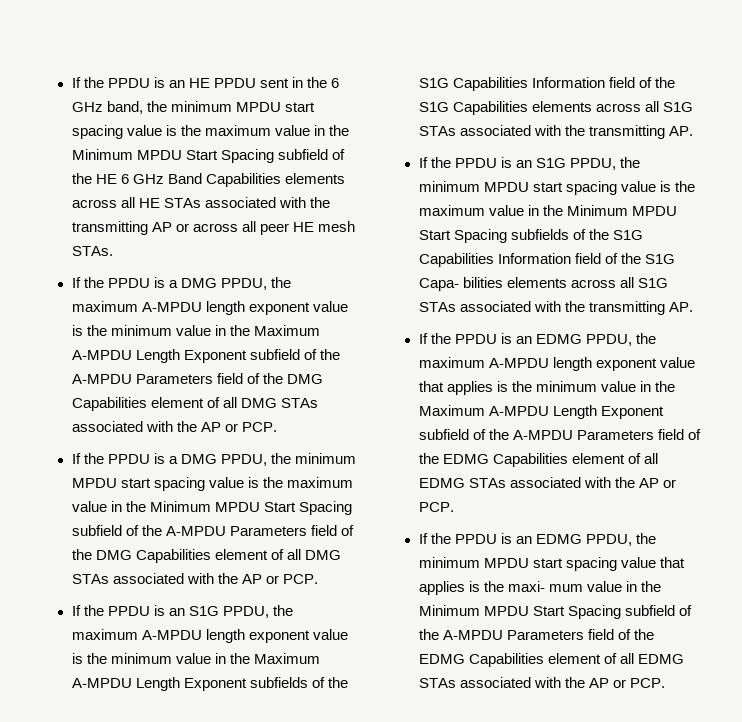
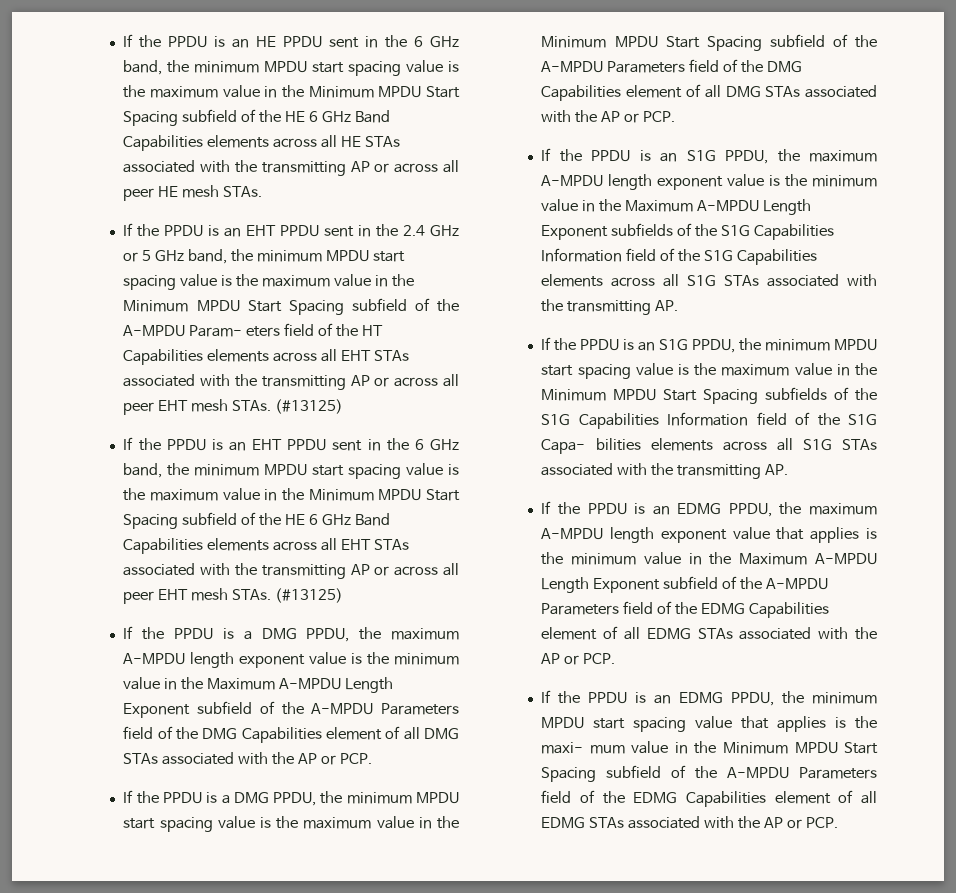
(113, 251) none -> [123,223,460,237] [123,249,405,264] [123,274,414,290] [123,298,459,315] [123,323,383,337] [123,349,410,365] [123,374,460,390] [123,399,344,415] [123,437,459,451] [123,463,459,479] [123,488,460,501] [123,512,390,529] [123,538,410,554] [123,563,460,579] [123,588,344,604] // If the PPDU is an EHT PPDU sent in the 2.4 GHz or 5 GHz band, the minimum MPDU start spacing value is the maximum value in the Minimum MPDU Start Spacing subfield of the A-MPDU Param- eters field of the HT Capabilities elements across all EHT STAs associated with the transmitting AP or across all peer EHT mesh STAs. (#13125) // If the PPDU is an EHT PPDU sent in the 6 GHz band, the minimum MPDU start spacing value is the maximum value in the Minimum MPDU Start Spacing subfield of the HE 6 GHz Band Capabilities elements across all EHT STAs associated with the transmitting AP or across all peer EHT mesh STAs. (#13125)

